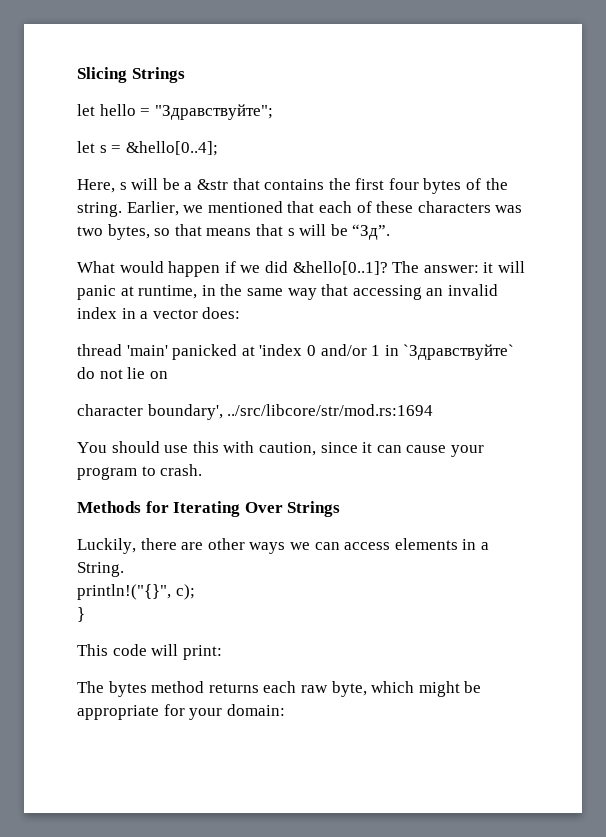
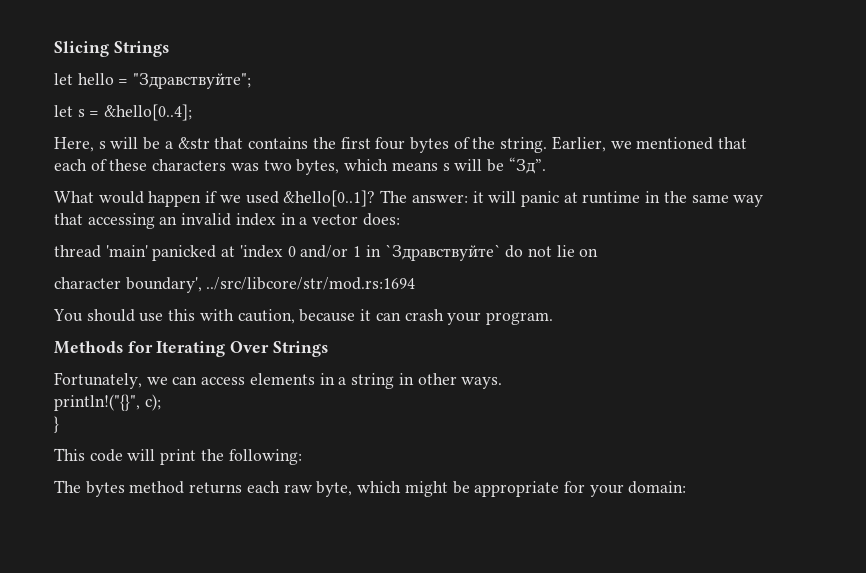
[154,224,283,236] so that means that -> [344,159,438,171] which means
[264,261,288,273] did -> [245,191,279,204] used
[138,285,198,299] runtime, -> [582,191,641,204] runtime
[320,442,358,453] since -> [299,309,356,322] because
[406,445,484,457] [77,464,203,480] cause your program to crash. -> [404,309,553,325] crash your program.
[77,538,286,554] Luckily, there are other ways -> [54,372,142,389] Fortunately,
[77,562,124,577] String. -> [351,373,503,389] string in other ways.
[182,645,222,660] print: -> [160,449,302,465] print the following:

